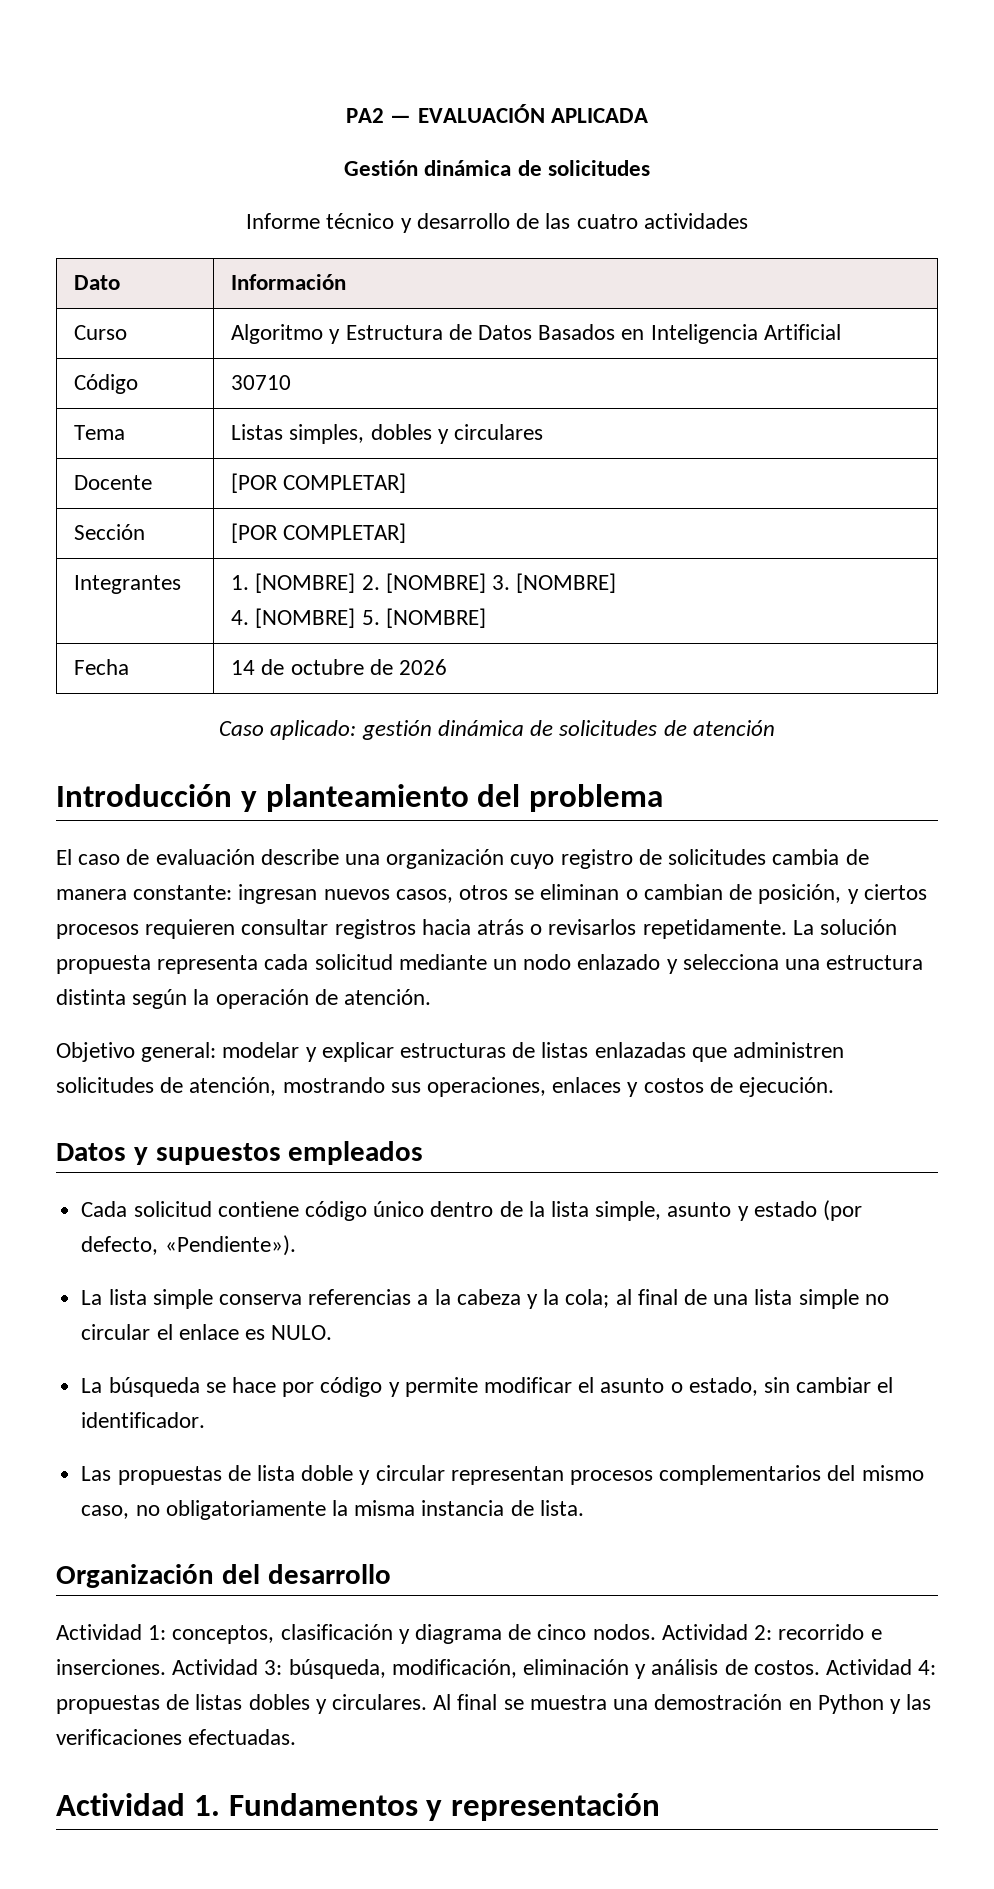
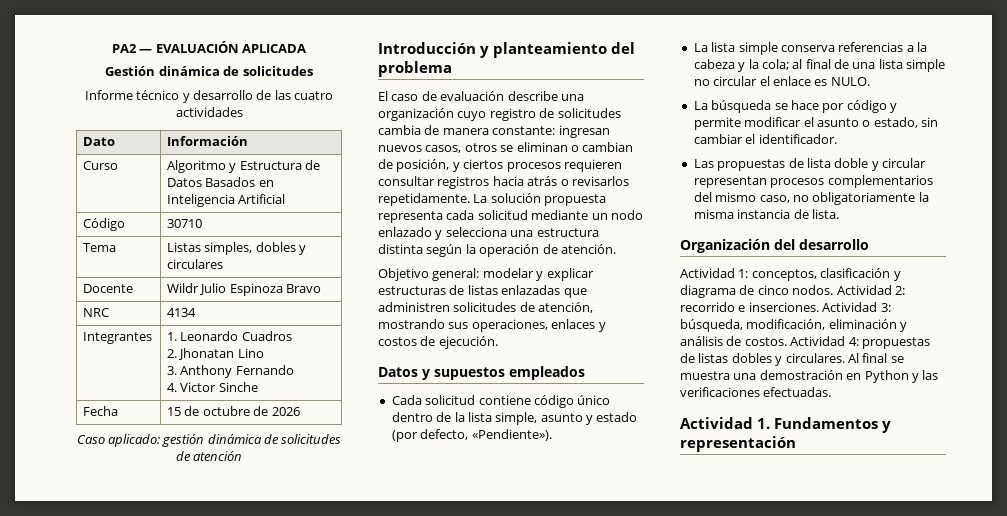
[231,473,407,493] [74,524,146,540] [231,523,407,543] [74,575,182,594] [231,573,617,593] [231,608,486,628] [POR COMPLETAR] // Sección | [POR COMPLETAR] // Integrantes | 1. [NOMBRE] 2. [NOMBRE] 3. [NOMBRE] // 4. [NOMBRE] 5. [NOMBRE] -> [167,283,322,296] [83,308,110,317] [167,308,197,317] [83,332,153,344] [167,331,292,341] [167,348,264,360] [167,365,294,378] [167,382,258,392] Wildr Julio Espinoza Bravo // NRC | 4134 // Integrantes | 1. Leonardo Cuadros // 2. Jhonatan Lino // 3. Anthony Fernando // 4. Victor Sinche
[231,660,256,675] 14 -> [167,407,182,416] 15

